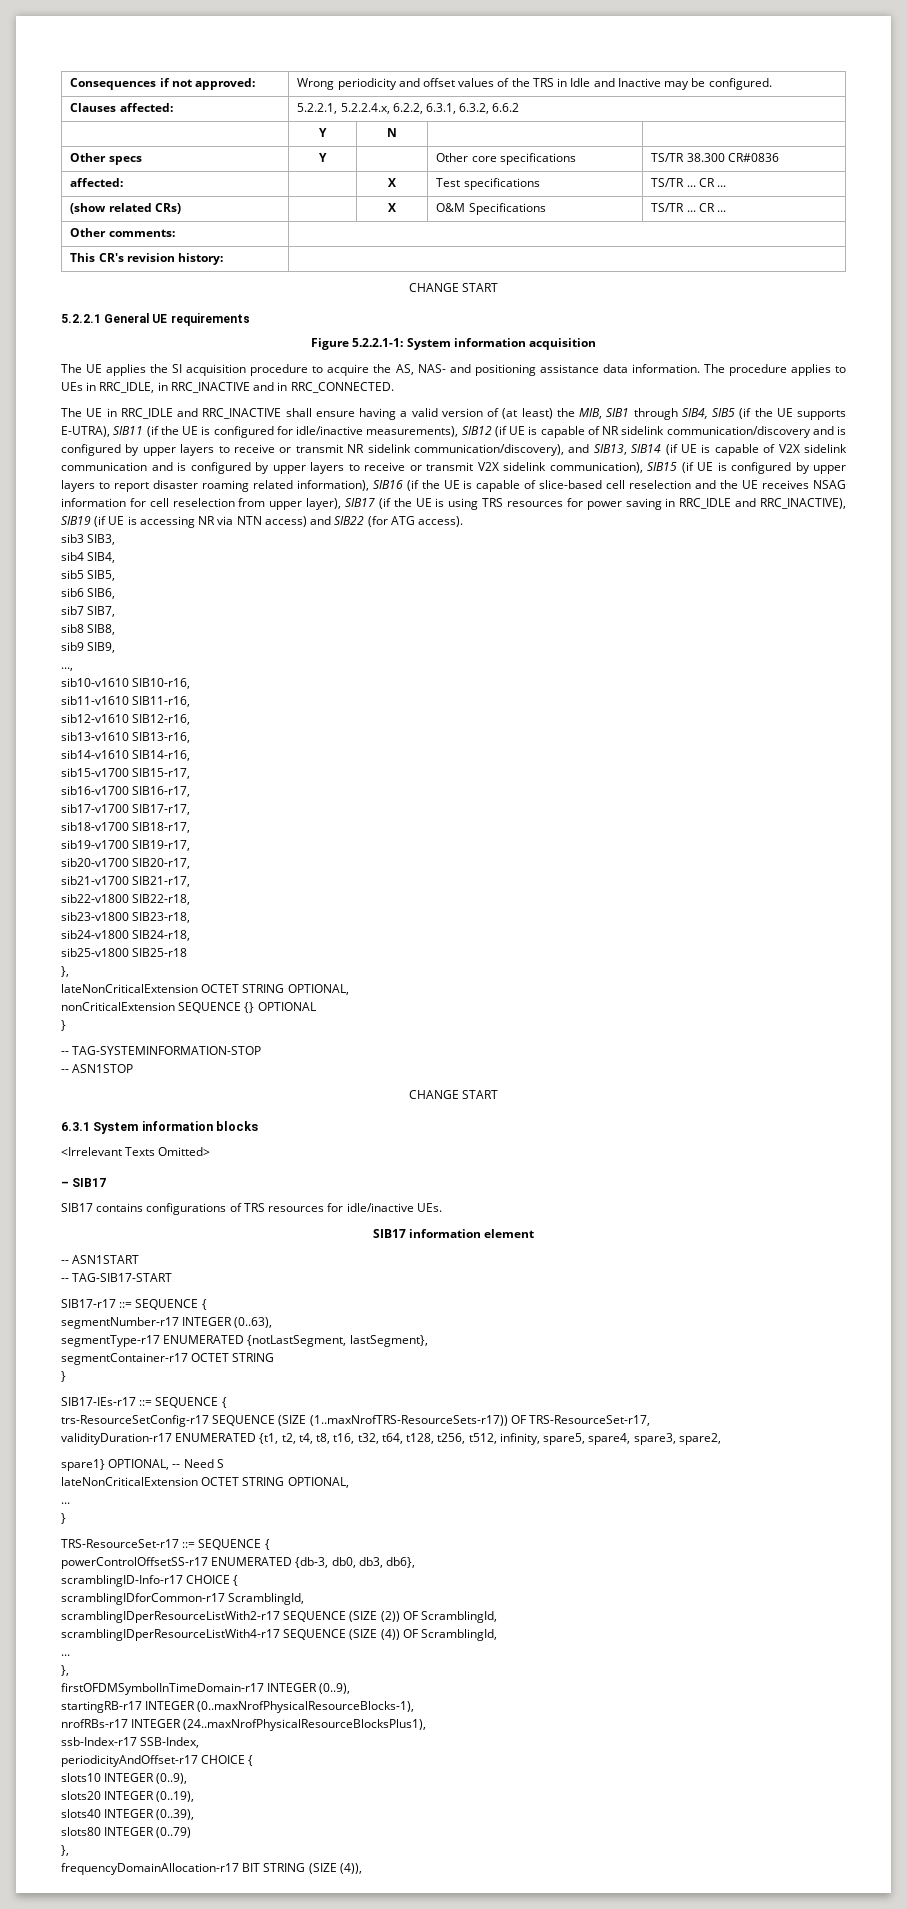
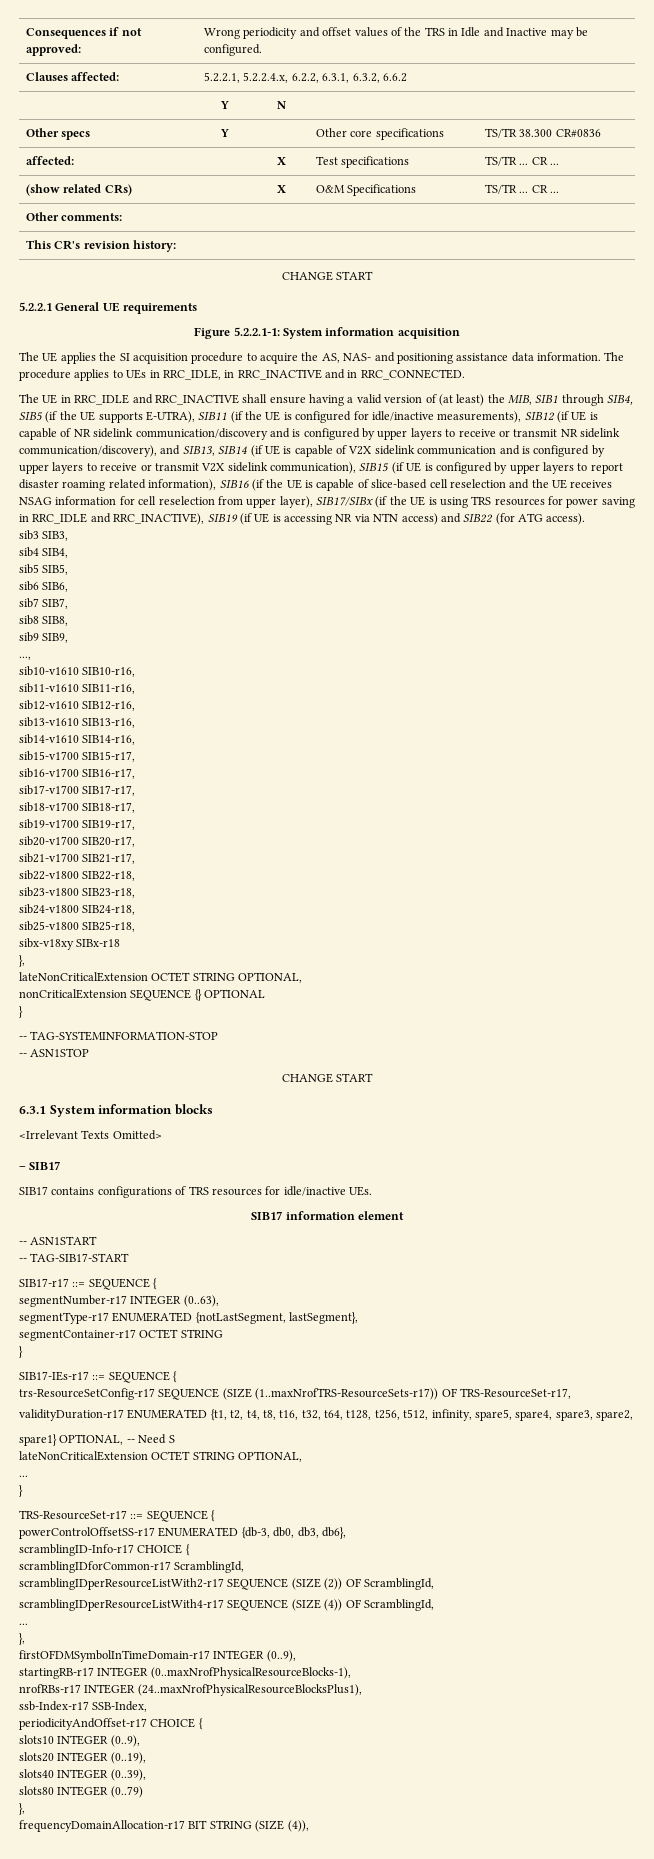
[344,498,375,507] SIB17 -> [316,496,373,506] SIB17/SIBx
[132,948,188,957] SIB25-r18 -> [82,921,136,932] [19,938,121,950] SIB25-r18, // sibx-v18xy SIBx-r18

